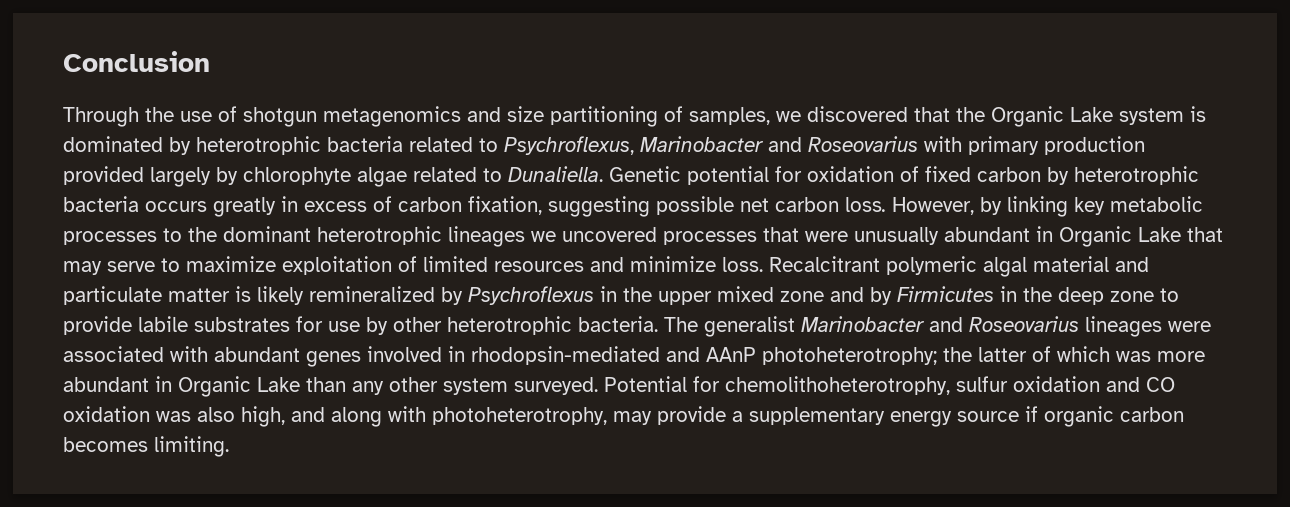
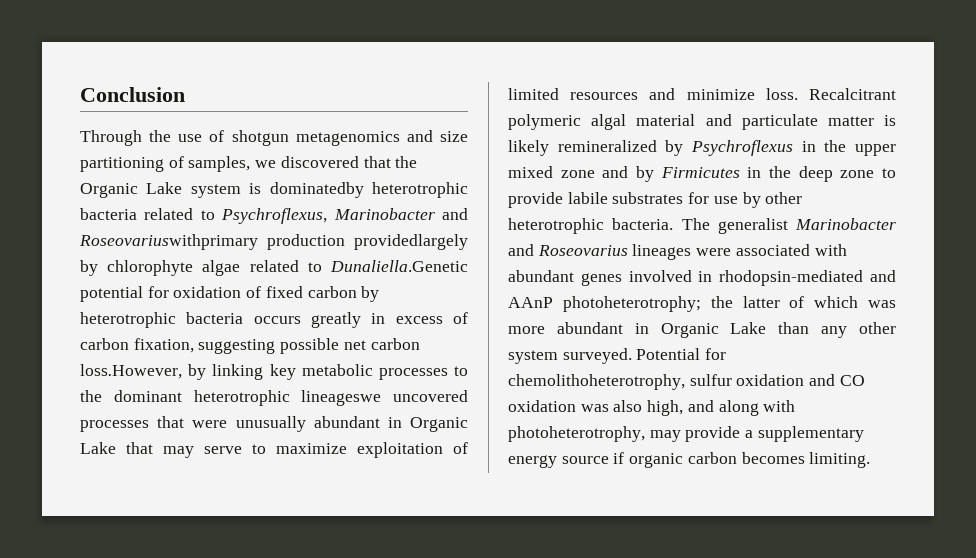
[63,136,191,155] dominated by -> [269,182,364,198] dominatedby
[808,136,1145,155] [63,166,211,187] Roseovarius with primary production provided largely -> [79,234,468,250] Roseovariuswithprimary production providedlargely
[508,166,681,182] Dunaliella. Genetic -> [330,260,468,272] Dunaliella.Genetic
[845,197,974,215] loss. However, -> [80,364,182,379] loss.However,
[448,226,556,247] lineages we -> [301,390,382,406] lineageswe

